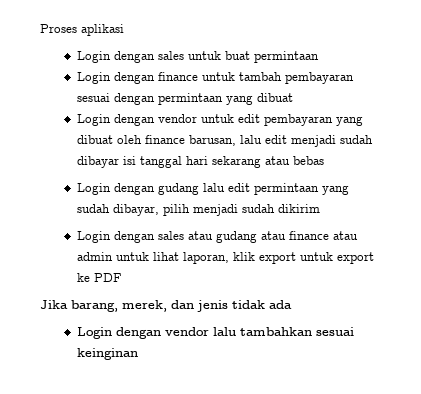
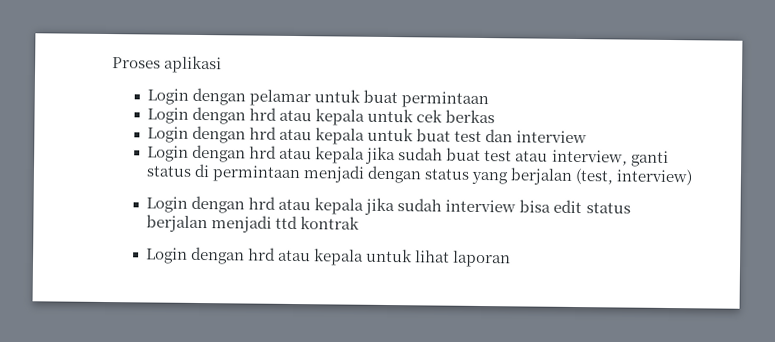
[157,51,184,60] sales -> [249,89,312,107] pelamar
[157,72,354,84] [76,93,293,105] [76,114,363,126] [76,135,373,147] [76,156,324,168] [76,183,349,195] [76,204,320,216] [76,231,358,243] [76,252,374,264] [76,273,121,282] [40,300,292,312] [76,327,354,339] [76,348,138,360] finance untuk tambah pembayaran sesuai dengan permintaan yang dibuat // Login dengan vendor untuk edit pembayaran yang dibuat oleh finance barusan, lalu edit menjadi sudah dibayar isi tanggal hari sekarang atau bebas // Login dengan gudang lalu edit permintaan yang sudah dibayar, pilih menjadi sudah dikirim // Login dengan sales atau gudang atau finance atau admin untuk lihat laporan, klik export untuk export ke PDF // Jika barang, merek, dan jenis tidak ada // Login dengan vendor lalu tambahkan sesuai keinginan -> [249,107,496,126] [147,125,588,145] [147,144,669,167] [146,163,694,186] [146,195,631,216] [146,214,361,233] [146,246,512,268] hrd atau kepala untuk cek berkas // Login dengan hrd atau kepala untuk buat test dan interview // Login dengan hrd atau kepala jika sudah buat test atau interview, ganti status di permintaan menjadi dengan status yang berjalan (test, interview) // Login dengan hrd atau kepala jika sudah interview bisa edit status berjalan menjadi ttd kontrak // Login dengan hrd atau kepala untuk lihat laporan

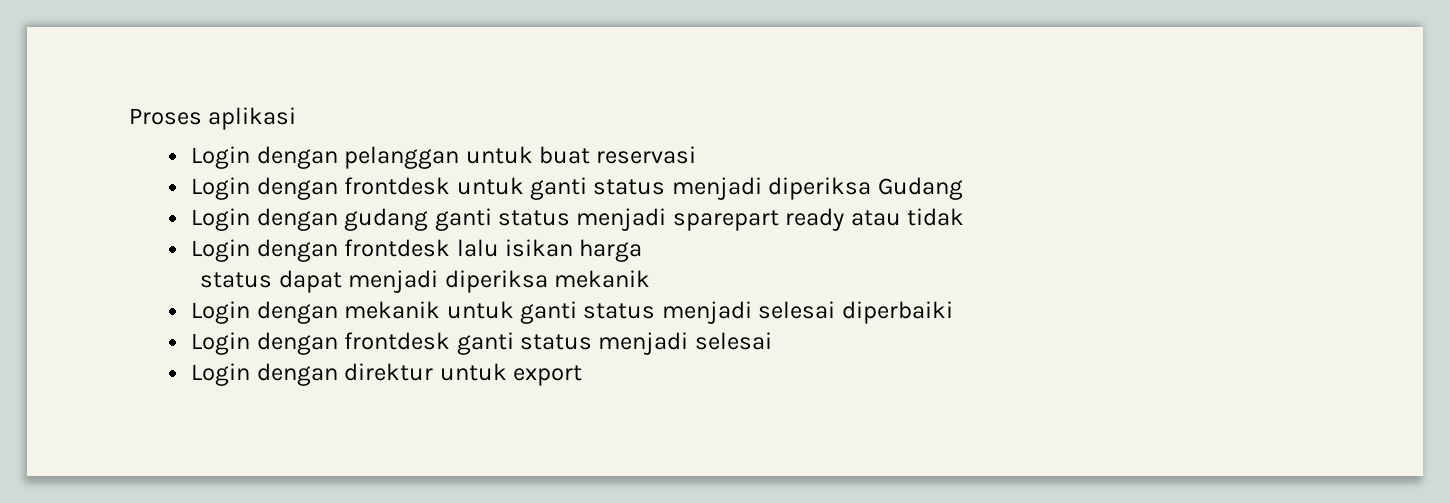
[249,89,490,109] [147,106,496,126] [147,125,588,145] [147,144,669,167] [146,163,694,186] [146,195,631,216] [146,214,361,233] [146,246,512,268] pelamar untuk buat permintaan // Login dengan hrd atau kepala untuk cek berkas // Login dengan hrd atau kepala untuk buat test dan interview // Login dengan hrd atau kepala jika sudah buat test atau interview, ganti status di permintaan menjadi dengan status yang berjalan (test, interview) // Login dengan hrd atau kepala jika sudah interview bisa edit status berjalan menjadi ttd kontrak // Login dengan hrd atau kepala untuk lihat laporan -> [344,146,697,169] [191,177,963,200] [191,208,965,231] [191,239,643,262] [200,270,651,293] [191,301,953,324] [191,332,772,355] [191,363,583,386] pelanggan untuk buat reservasi // Login dengan frontdesk untuk ganti status menjadi diperiksa Gudang // Login dengan gudang ganti status menjadi sparepart ready atau tidak // Login dengan frontdesk lalu isikan harga // status dapat menjadi diperiksa mekanik // Login dengan mekanik untuk ganti status menjadi selesai diperbaiki // Login dengan frontdesk ganti status menjadi selesai // Login dengan direktur untuk export

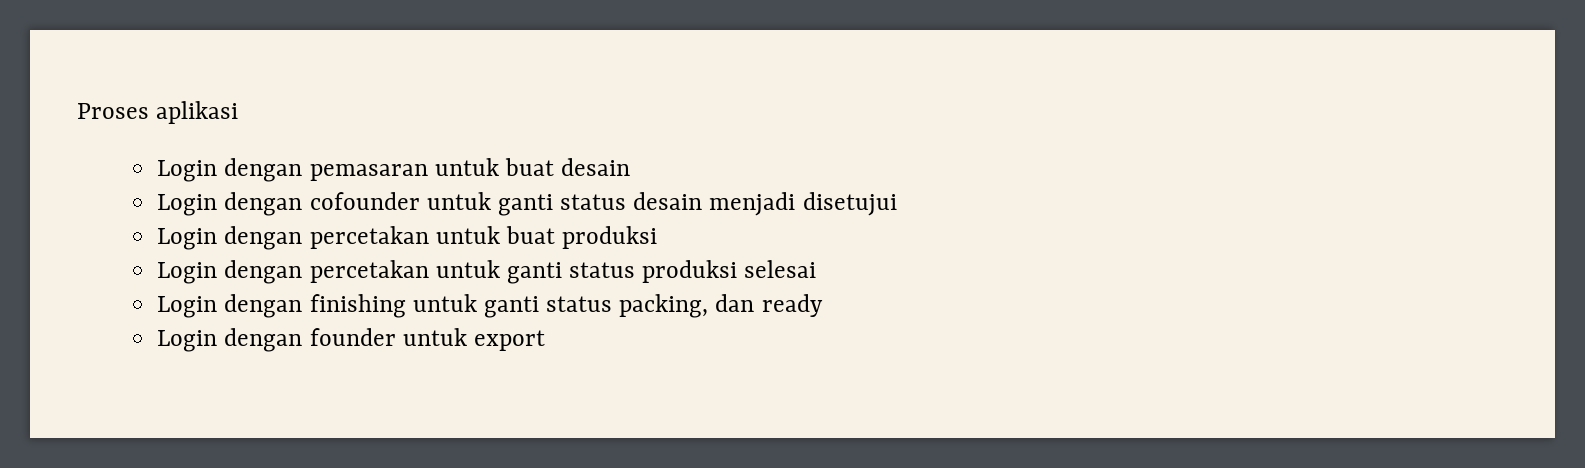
[344,146,697,169] [191,177,963,200] [191,208,965,231] [191,239,643,262] [200,270,651,293] [191,301,953,324] [191,332,772,355] [191,363,434,386] pelanggan untuk buat reservasi // Login dengan frontdesk untuk ganti status menjadi diperiksa Gudang // Login dengan gudang ganti status menjadi sparepart ready atau tidak // Login dengan frontdesk lalu isikan harga // status dapat menjadi diperiksa mekanik // Login dengan mekanik untuk ganti status menjadi selesai diperbaiki // Login dengan frontdesk ganti status menjadi selesai // Login dengan direktur -> [309,158,631,181] [157,192,897,216] [157,226,658,250] [157,260,817,284] [157,294,823,318] [157,328,396,352] pemasaran untuk buat desain // Login dengan cofounder untuk ganti status desain menjadi disetujui // Login dengan percetakan untuk buat produksi // Login dengan percetakan untuk ganti status produksi selesai // Login dengan finishing untuk ganti status packing, dan ready // Login dengan founder

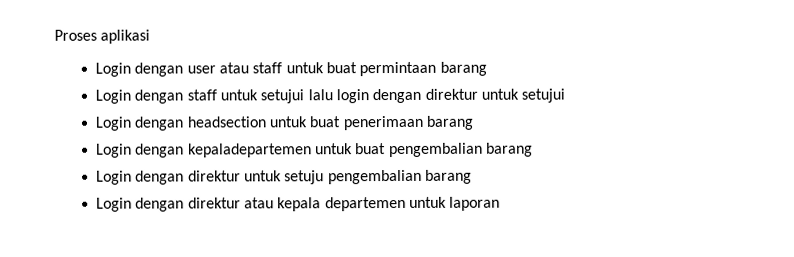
[309,158,631,181] [157,192,897,216] [157,226,658,250] [157,260,817,284] [157,294,823,318] [157,328,545,352] pemasaran untuk buat desain // Login dengan cofounder untuk ganti status desain menjadi disetujui // Login dengan percetakan untuk buat produksi // Login dengan percetakan untuk ganti status produksi selesai // Login dengan finishing untuk ganti status packing, dan ready // Login dengan founder untuk export -> [186,61,487,77] [95,88,566,104] [95,115,475,131] [96,142,534,158] [96,169,473,185] [96,196,501,212] user atau staff untuk buat permintaan barang // Login dengan staff untuk setujui lalu login dengan direktur untuk setujui // Login dengan headsection untuk buat penerimaan barang // Login dengan kepaladepartemen untuk buat pengembalian barang // Login dengan direktur untuk setuju pengembalian barang // Login dengan direktur atau kepala departemen untuk laporan

